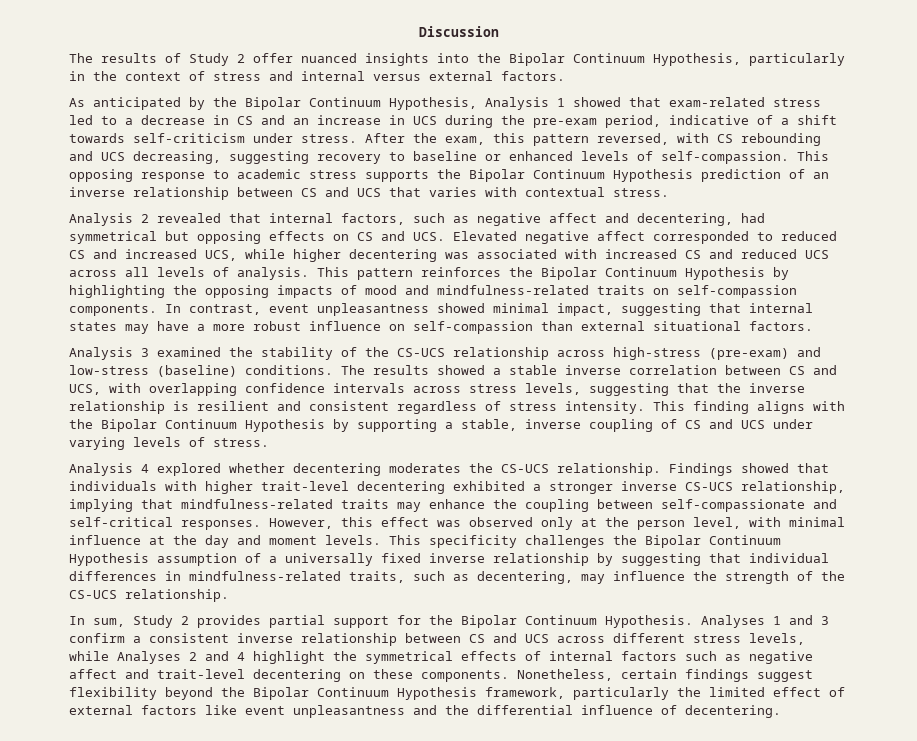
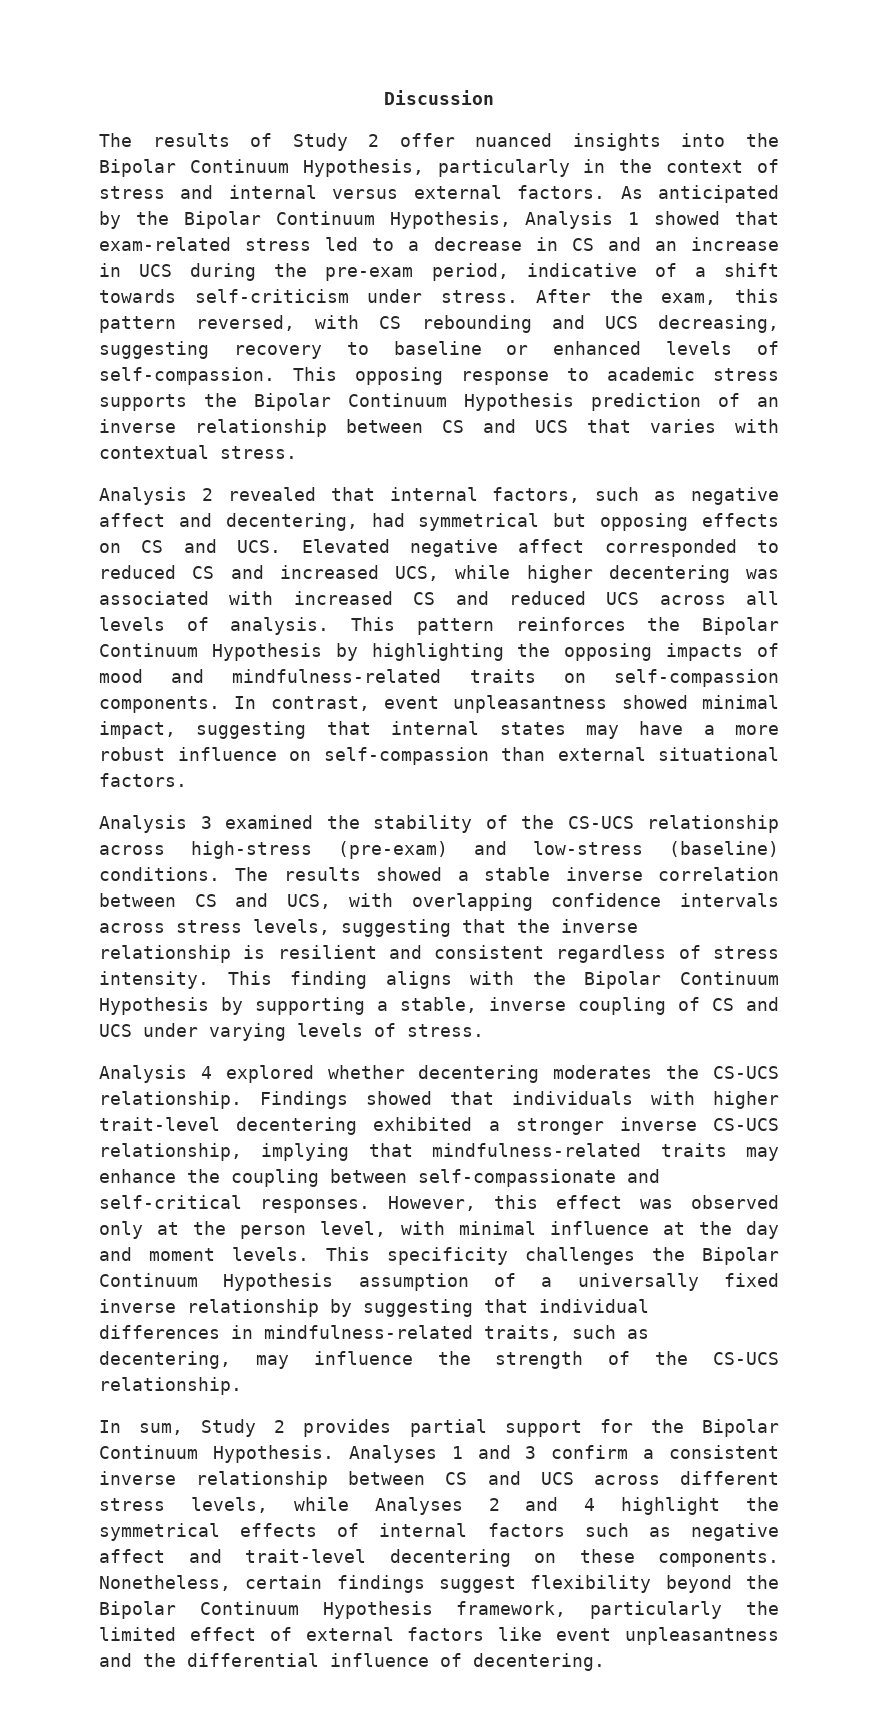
(565, 76) // -> (606, 192) none

